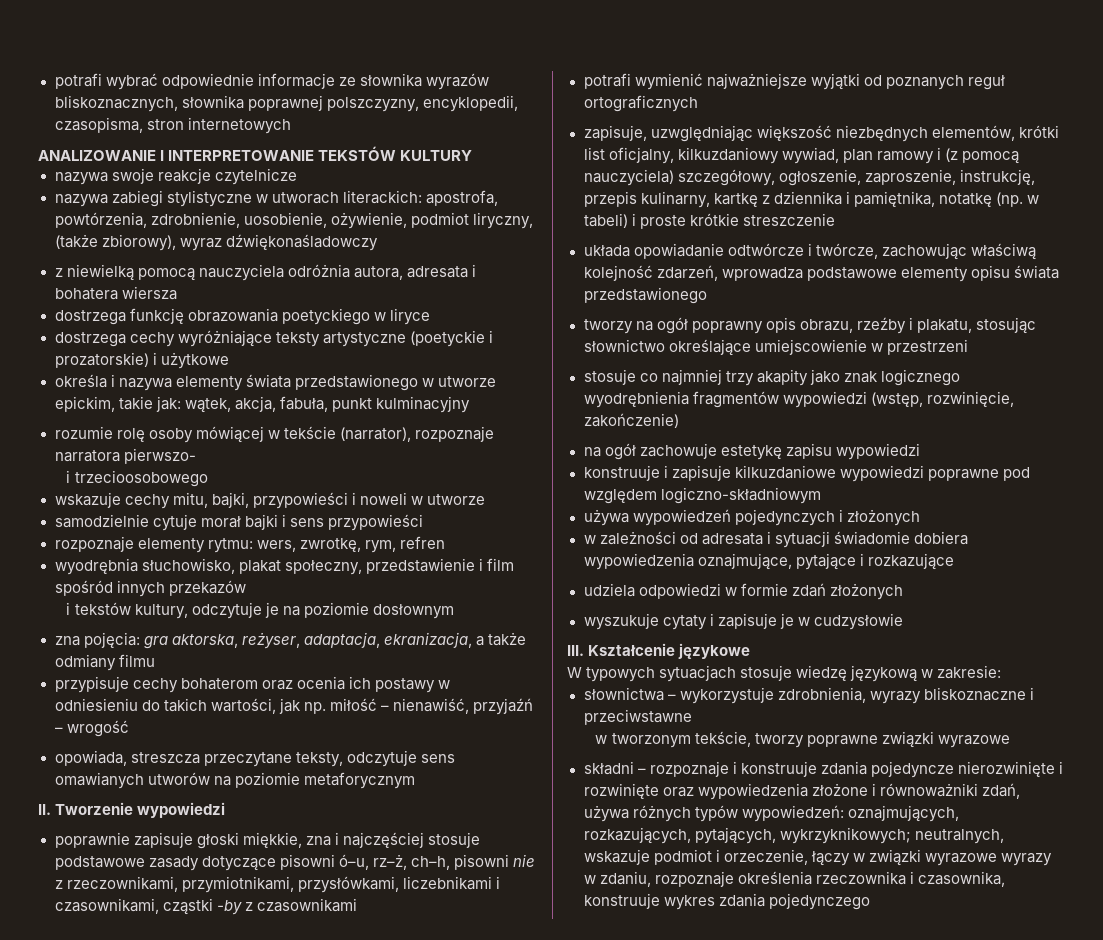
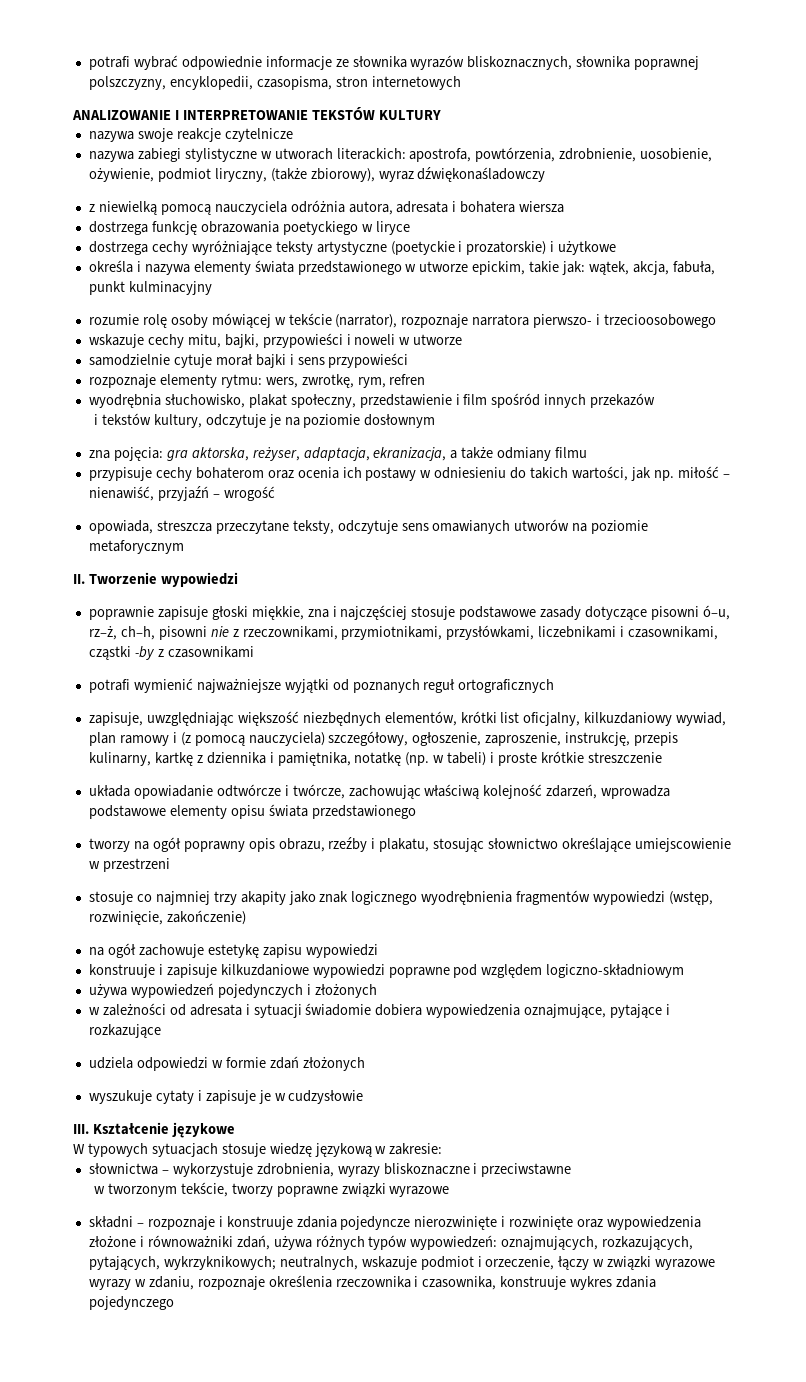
(196, 456) // -> (593, 321) none
[650,125,753,142] uzwględniając -> [146,712,234,726] uwzględniając

